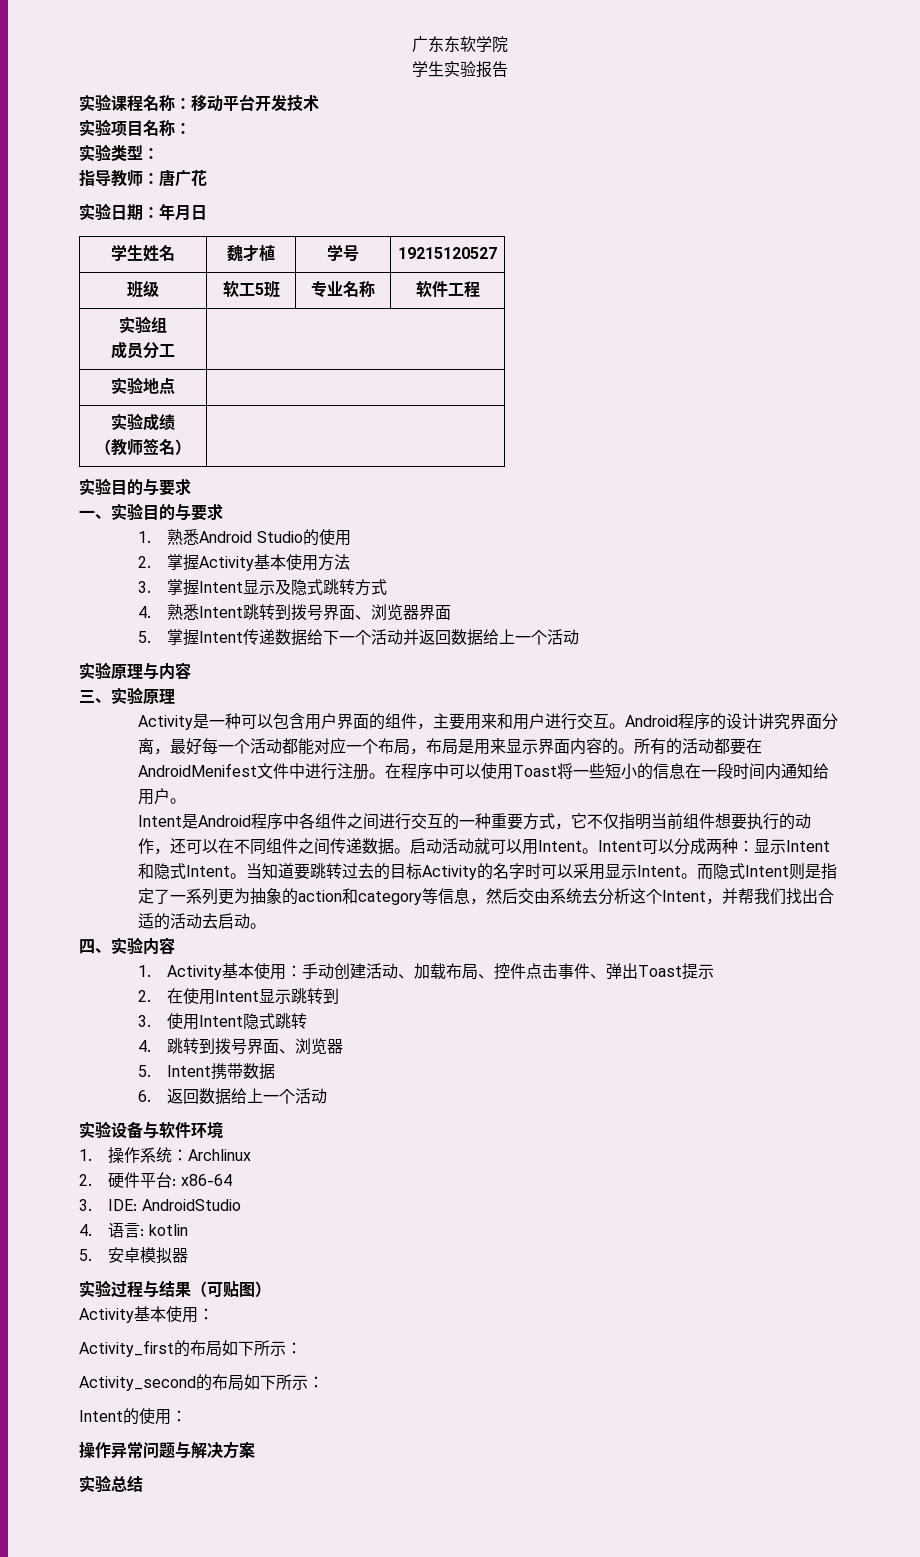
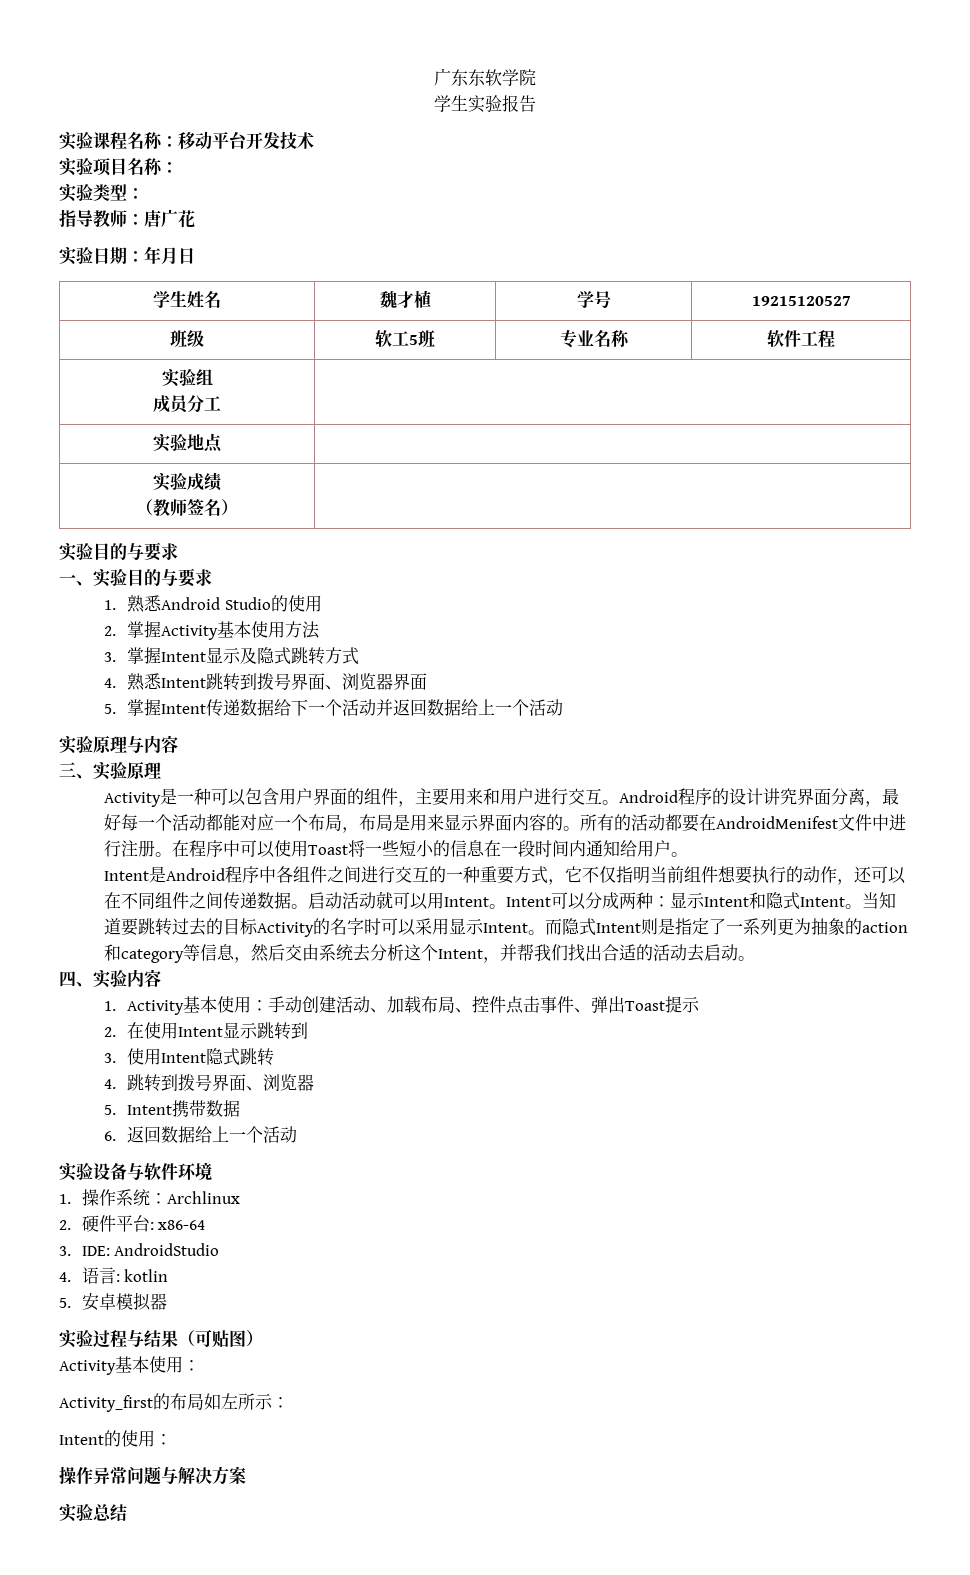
[238,1340,302,1356] [79,1374,276,1391] 下所示： // Activity_second的布局如下 -> [221,1393,238,1409] 左

